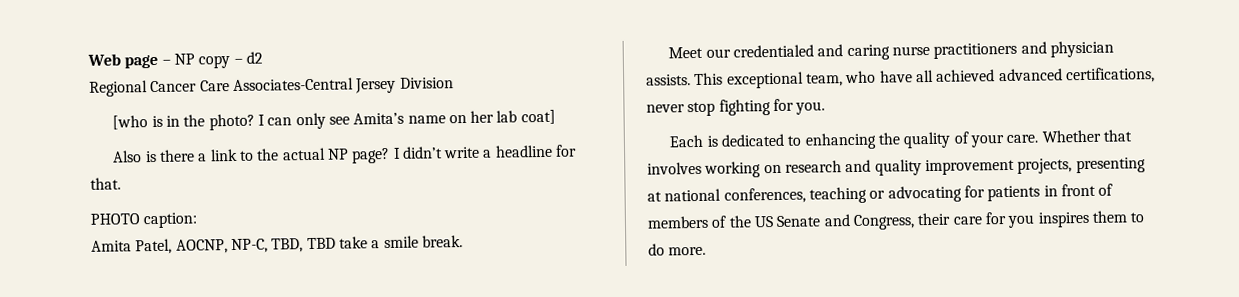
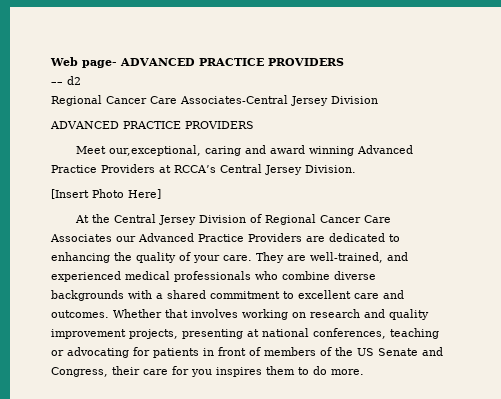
[124,53,243,69] page – NP copy – -> [82,58,344,68] [51,82,63,85] page- ADVANCED PRACTICE PROVIDERS // ––
[112,109,556,131] [112,144,578,164] [90,177,121,190] [90,212,198,229] [91,235,463,255] [668,40,1114,61] [646,67,1155,89] [646,98,826,117] [669,134,718,148] [who is in the photo? I can only see Amita’s name on her lab coat] // Also is there a link to the actual NP page? I didn’t write a headline for that. // PHOTO caption: // Amita Patel, AOCNP, NP-C, TBD, TBD take a smile break. // Meet our credentialed and caring nurse practitioners and physician assists. This exceptional team, who have all achieved advanced certifications, never stop fighting for you. // Each is -> [50,121,254,129] [75,145,414,156] [51,164,356,175] [51,189,161,199] [74,214,391,225] [50,233,325,242] ADVANCED PRACTICE PROVIDERS // Meet our,exceptional, caring and award winning Advanced Practice Providers at RCCA’s Central Jersey Division. // [Insert Photo Here] // At the Central Jersey Division of Regional Cancer Care Associates our Advanced Practice Providers are
(1039, 138) none -> [256,252,408,263] [51,271,376,282] [51,290,404,301] [51,310,109,318] They are well-trained, and experienced medical professionals who combine diverse backgrounds with a shared commitment to excellent care and outcomes.

